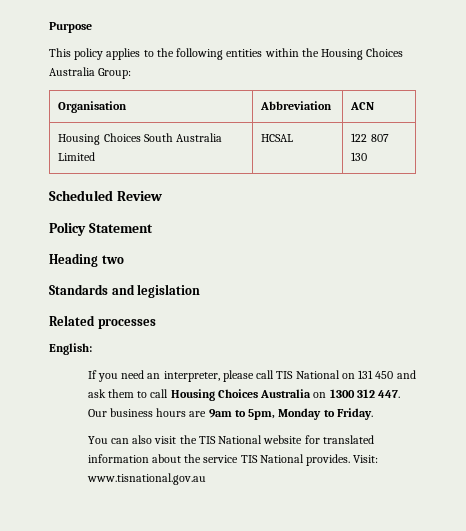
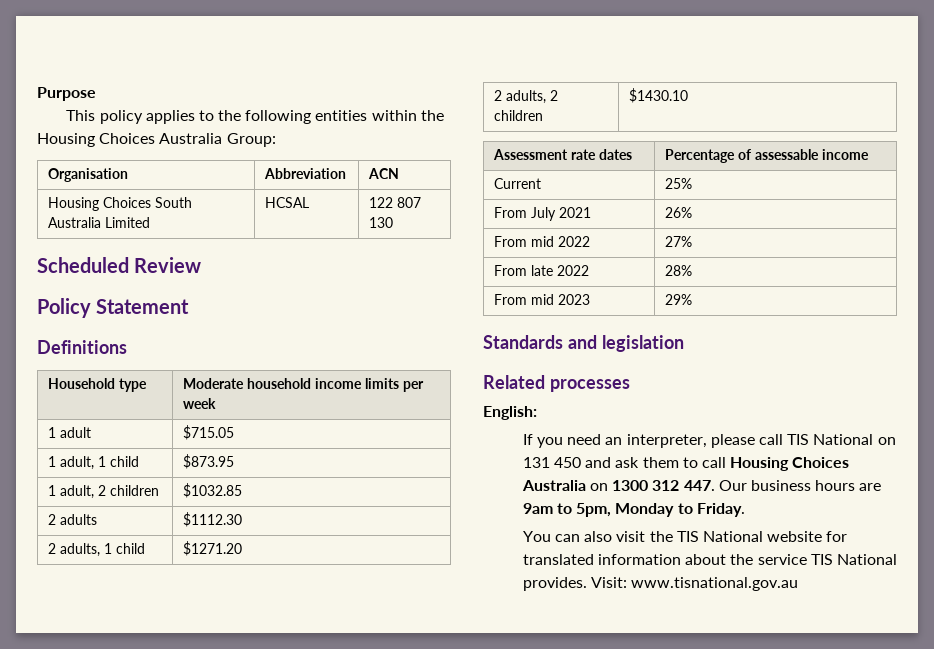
[49,253,124,267] Heading two -> [37,340,127,354] [48,378,148,392] [183,378,425,392] [183,398,217,409] [48,427,92,438] [183,425,235,440] [48,456,140,470] [183,454,235,469] [48,485,160,499] [183,483,243,498] [48,514,98,525] [183,512,243,527] [48,543,146,557] [183,541,243,556] [494,90,559,104] [494,110,544,121] [629,88,689,103] [493,149,633,160] [665,149,870,163] [494,178,542,189] [665,178,693,189] [494,207,592,221] [665,207,693,218] [494,236,591,247] [665,236,693,247] [494,265,590,276] [665,265,693,276] [494,294,591,305] [665,294,693,305] Definitions // Household type | Moderate household income limits per week // 1 adult | $715.05 // 1 adult, 1 child | $873.95 // 1 adult, 2 children | $1032.85 // 2 adults | $1112.30 // 2 adults, 1 child | $1271.20 // 2 adults, 2 children | $1430.10 // Assessment rate dates | Percentage of assessable income // Current | 25% // From July 2021 | 26% // From mid 2022 | 27% // From late 2022 | 28% // From mid 2023 | 29%

